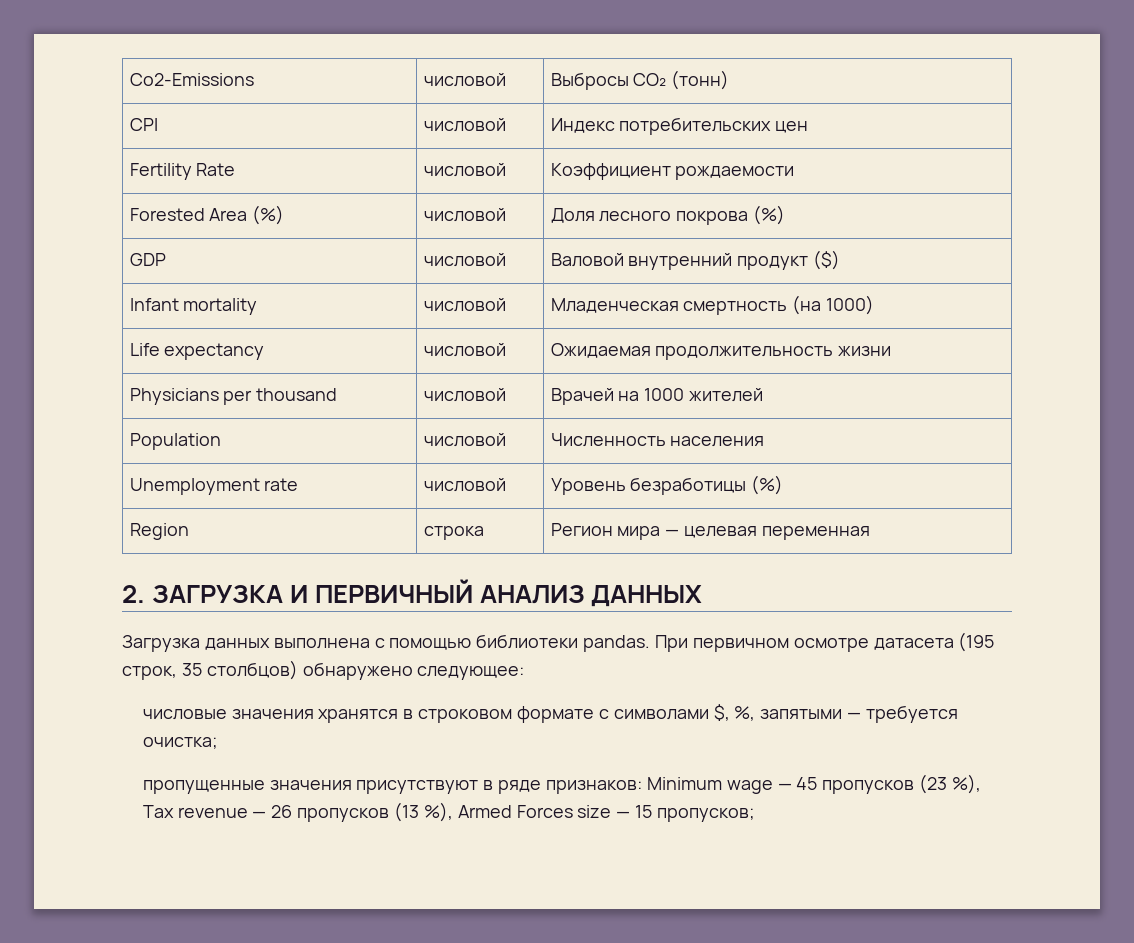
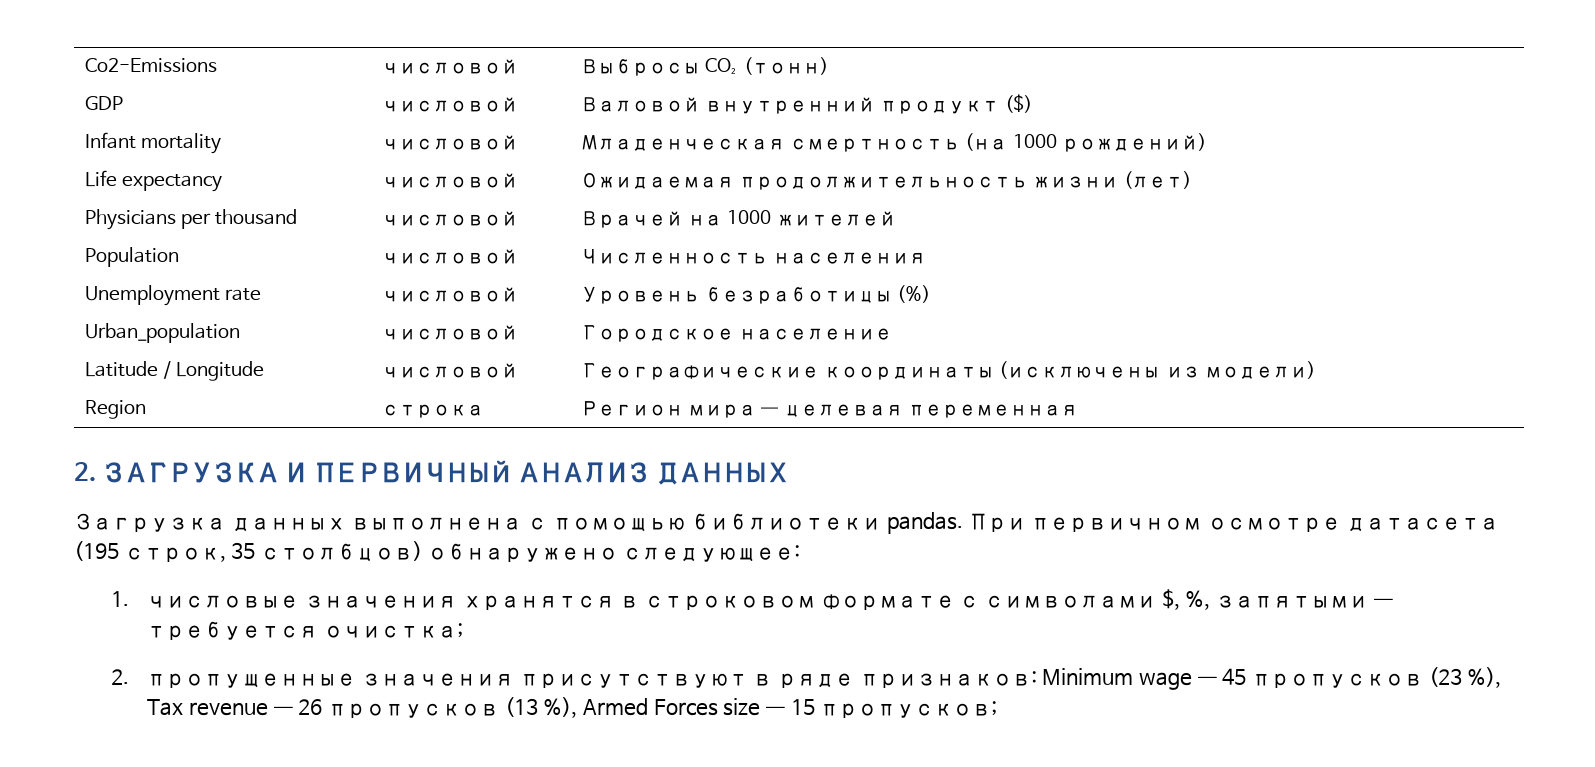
[129,118,158,131] [423,118,506,132] [550,117,809,135] [129,163,236,180] [423,163,506,177] [550,163,795,180] [129,205,285,225] [423,208,506,222] [550,205,786,225] // CPI | числовой | Индекс потребительских цен // Fertility Rate | числовой | Коэффициент рождаемости // Forested Area (%) | числовой | Доля лесного покрова (%) -> (829, 66) none
[826,295,875,315] 1000) -> [1012,133,1206,152] 1000 рождений)
(892, 351) none -> [1123,171,1191,189] (лет)
(784, 485) none -> [85,323,241,343] [382,325,519,340] [581,325,893,342] [85,361,265,381] [382,363,519,378] [581,361,1315,380] // Urban_population | числовой | Городское население // Latitude / Longitude | числовой | Географические координаты (исключены из модели)
(525, 673) none -> [110,591,129,607] 1.
(218, 743) none -> [110,669,129,685] 2.

